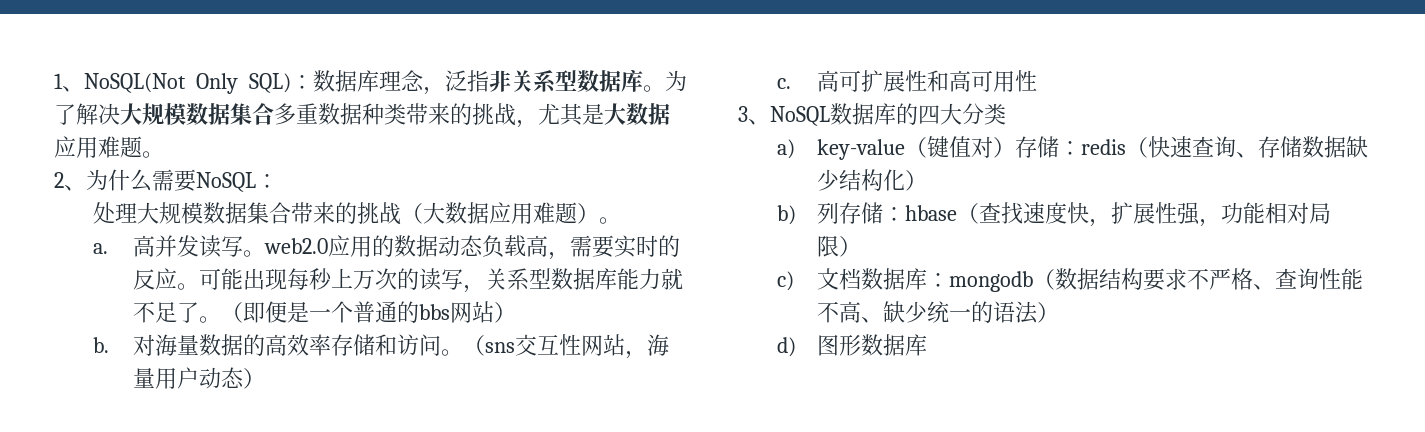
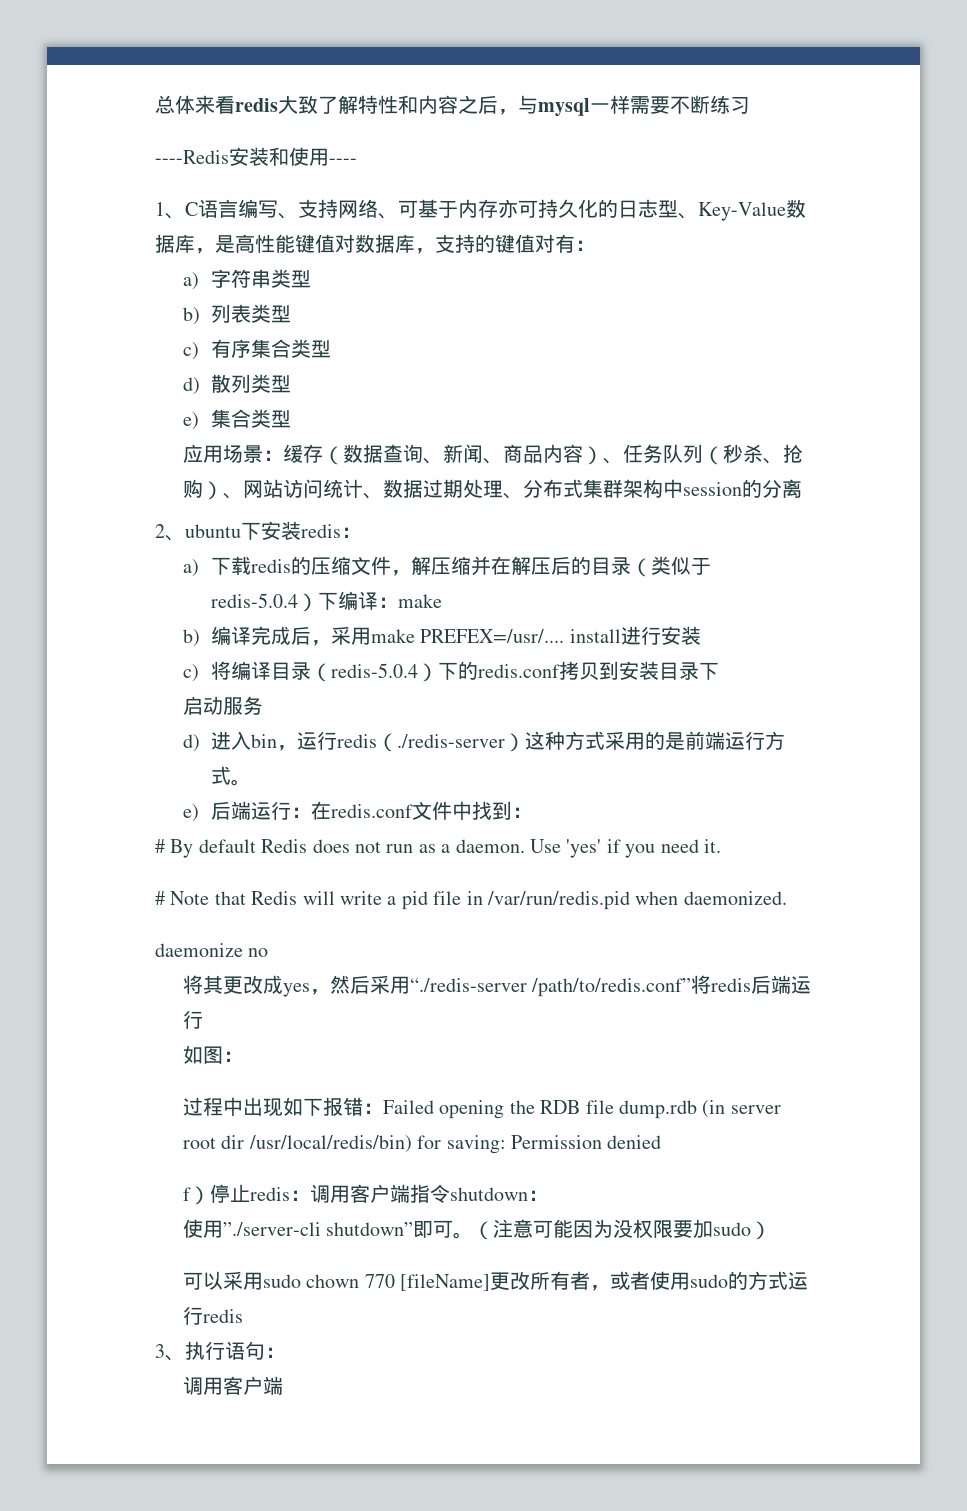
[54,69,687,95] [54,103,670,128] [54,136,164,158] [54,169,278,192] [93,202,622,225] [93,235,680,260] [132,268,683,293] [132,301,516,323] [93,334,669,359] [132,367,265,389] [777,70,1037,92] [738,103,1006,126] [777,136,1368,160] [816,169,927,191] [777,202,1331,227] [816,235,861,257] [777,268,1363,292] [816,301,1059,324] [777,334,927,357] 1、NoSQL(Not Only SQL)：数据库理念，泛指非关系型数据库。为了解决大规模数据集合多重数据种类带来的挑战，尤其是大数据应用难题。 // 2、为什么需要NoSQL： // 处理大规模数据集合带来的挑战（大数据应用难题）。 // a.高并发读写。web2.0应用的数据动态负载高，需要实时的反应。可能出现每秒上万次的读写，关系型数据库能力就不足了。（即便是一个普通的bbs网站） // b.对海量数据的高效率存储和访问。（sns交互性网站，海量用户动态） // c.高可扩展性和高可用性 // 3、NoSQL数据库的四大分类 // a) key-value（键值对）存储：redis（快速查询、存储数据缺少结构化） // b)列存储：hbase（查找速度快，扩展性强，功能相对局限） // c)文档数据库：mongodb（数据结构要求不严格、查询性能不高、缺少统一的语法） // d)图形数据库 -> [155,95,750,117] [155,147,357,166] [155,199,806,221] [155,234,595,254] [183,269,312,290] [183,304,292,325] [183,339,332,360] [183,374,292,395] [183,409,292,430] [183,444,804,465] [183,479,803,500] [155,521,361,541] [183,556,712,577] [211,591,443,612] [183,626,701,647] [183,661,720,682] [183,696,264,715] [183,731,786,752] [211,766,252,786] [183,801,533,822] [155,839,721,858] [155,891,787,910] [155,943,269,957] [183,975,812,997] [183,1010,204,1029] [183,1045,244,1064] [183,1097,781,1119] [183,1135,662,1154] [183,1184,549,1205] [183,1219,772,1240] [183,1271,809,1291] [183,1306,244,1325] [155,1341,285,1361] [183,1376,284,1395] 总体来看redis大致了解特性和内容之后，与mysql一样需要不断练习 // ----Redis安装和使用---- // 1、C语言编写、支持网络、可基于内存亦可持久化的日志型、Key-Value数据库，是高性能键值对数据库，支持的键值对有： // a)字符串类型 // b)列表类型 // c)有序集合类型 // d)散列类型 // e)集合类型 // 应用场景：缓存（数据查询、新闻、商品内容）、任务队列（秒杀、抢购）、网站访问统计、数据过期处理、分布式集群架构中session的分离 // 2、ubuntu下安装redis： // a)下载redis的压缩文件，解压缩并在解压后的目录（类似于redis-5.0.4）下编译：make // b)编译完成后，采用make PREFEX=/usr/.... install进行安装 // c)将编译目录（redis-5.0.4）下的redis.conf拷贝到安装目录下 // 启动服务 // d)进入bin，运行redis（./redis-server）这种方式采用的是前端运行方式。 // e)后端运行：在redis.conf文件中找到： // # By default Redis does not run as a daemon. Use 'yes' if you need it. // # Note that Redis will write a pid file in /var/run/redis.pid when daemonized. // daemonize no // 将其更改成yes，然后采用“./redis-server /path/to/redis.conf”将redis后端运行 // 如图： // 过程中出现如下报错：Failed opening the RDB file dump.rdb (in server root dir /usr/local/redis/bin) for saving: Permission denied // f）停止redis：调用客户端指令shutdown： // 使用”./server-cli shutdown”即可。（注意可能因为没权限要加sudo） // 可以采用sudo chown 770 [fileName]更改所有者，或者使用sudo的方式运行redis // 3、执行语句： // 调用客户端

